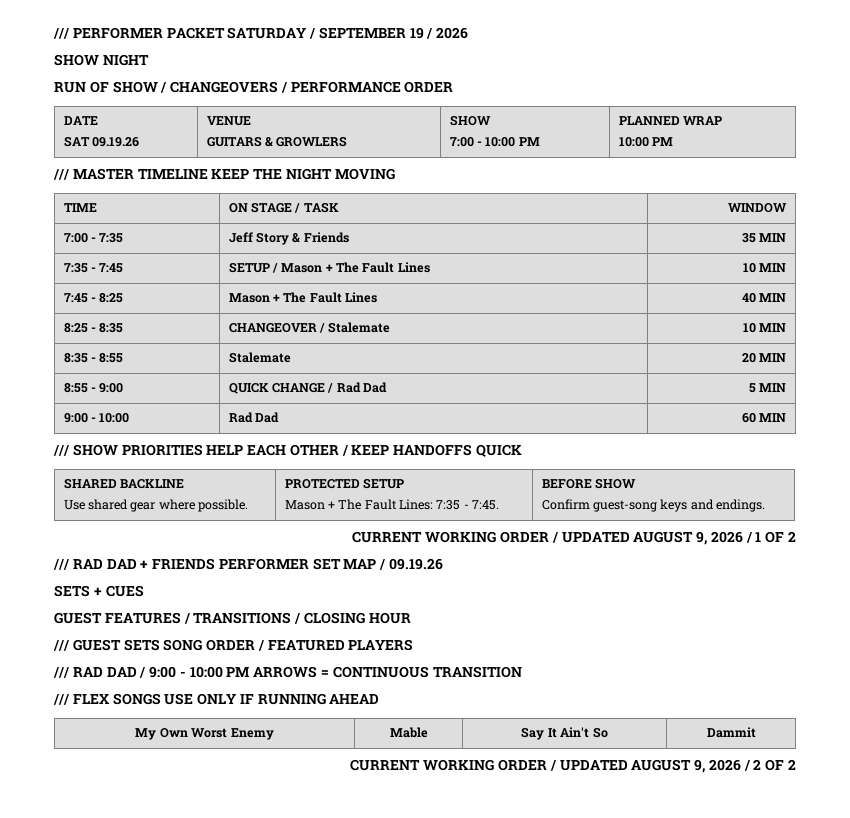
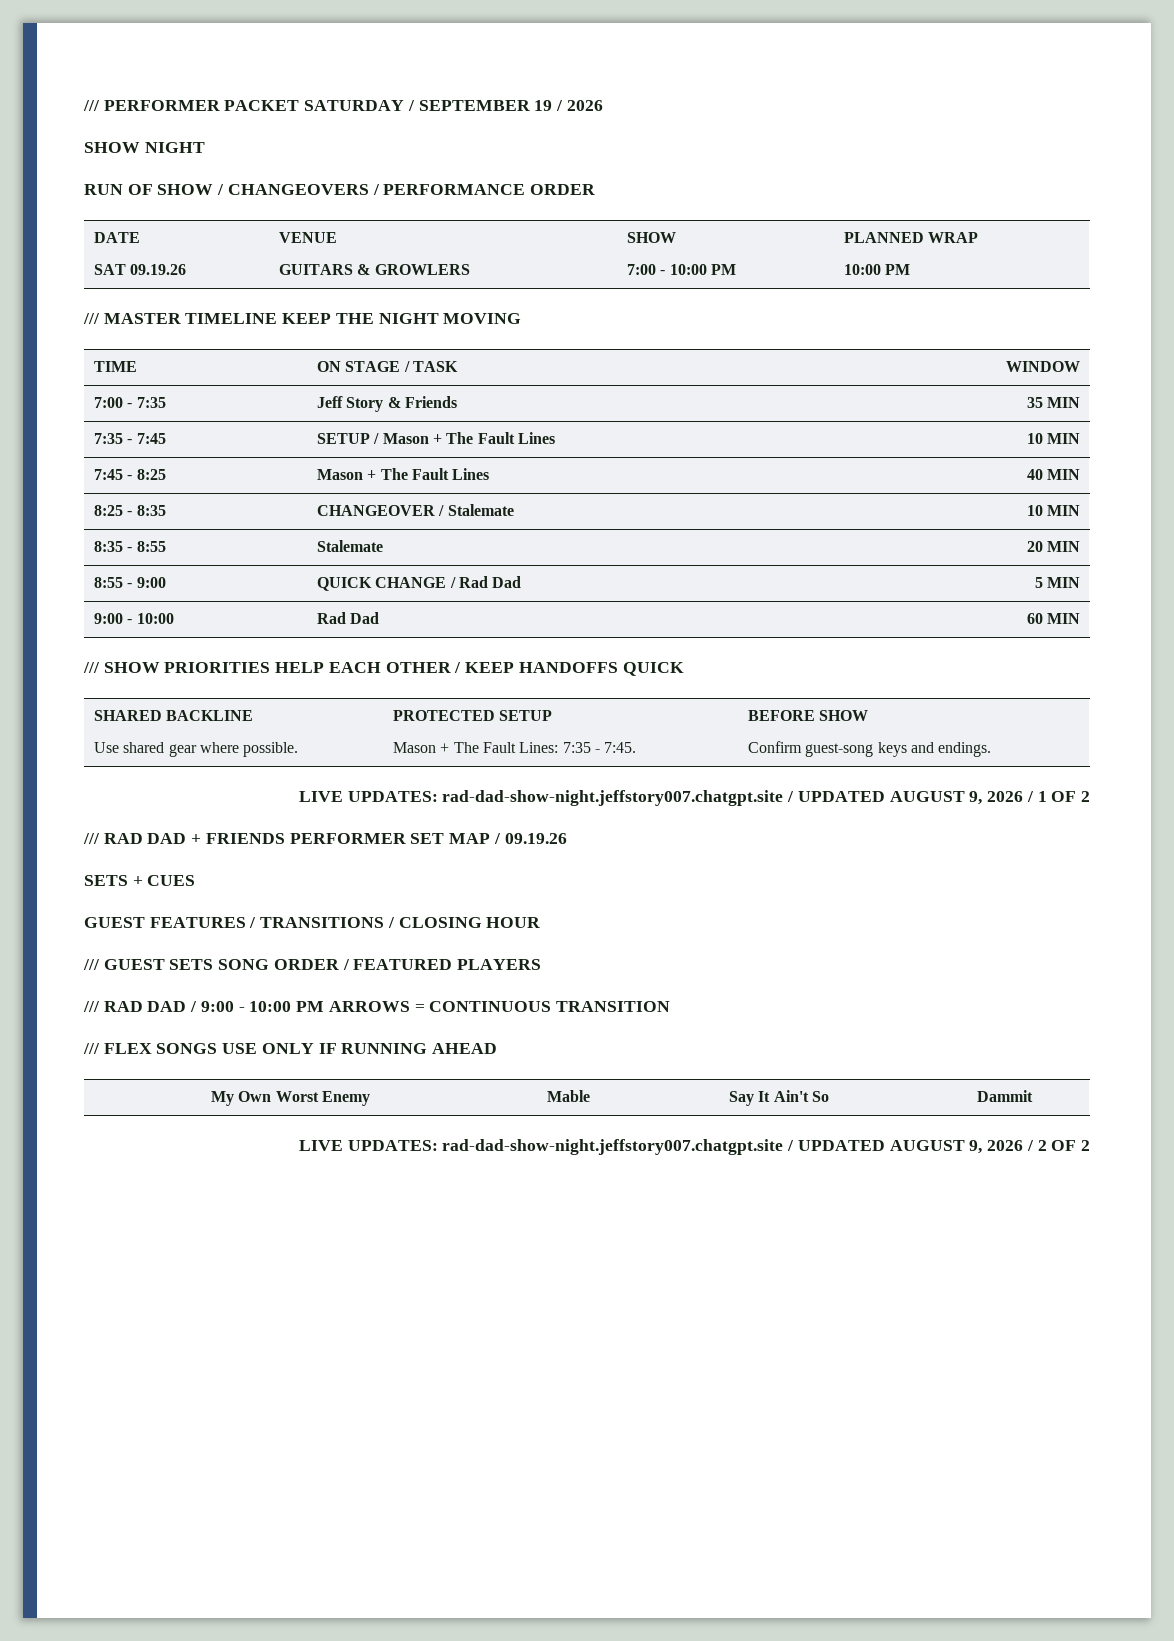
[352,531,549,543] CURRENT WORKING ORDER -> [299,790,784,806] LIVE UPDATES: rad-dad-show-night.jeffstory007.chatgpt.site
[350,759,547,771] CURRENT WORKING ORDER -> [299,1139,784,1155] LIVE UPDATES: rad-dad-show-night.jeffstory007.chatgpt.site

